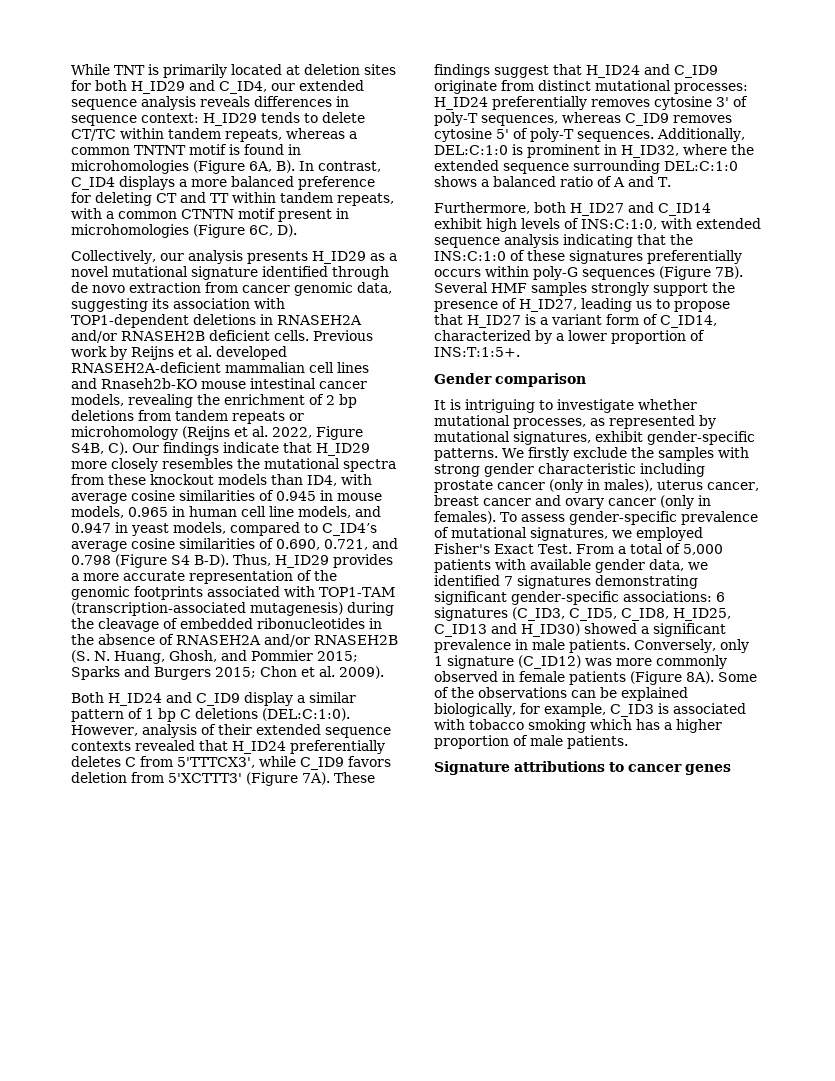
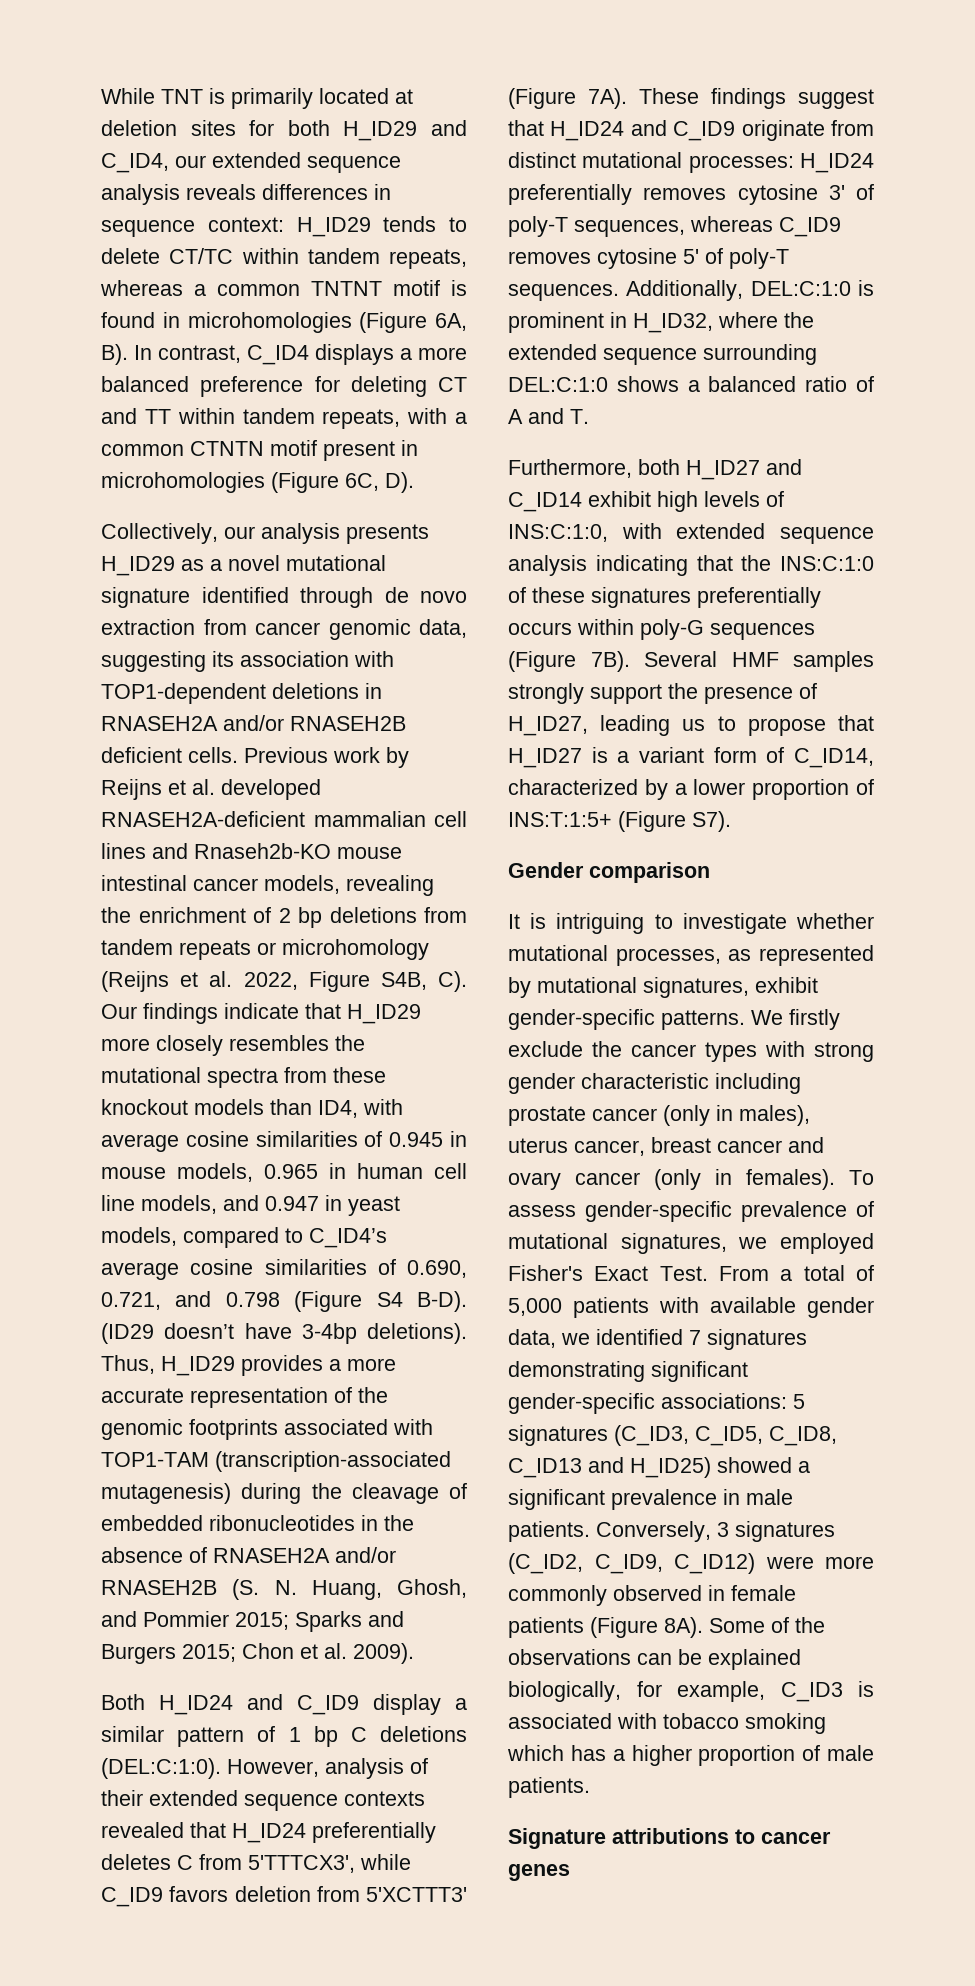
(229, 560) none -> [101,1323,467,1344] (ID29 doesn’t have 3-4bp deletions).
[434,347,520,357] INS:T:1:5+. -> [508,811,731,832] INS:T:1:5+ (Figure S7).
[657,447,714,461] samples -> [631,1042,757,1062] cancer types
[716,592,725,602] 6 -> [793,1394,805,1409] 5
[673,608,731,621] H_ID25, -> (837, 1436) none
[521,623,580,637] H_ID30) -> [630,1457,711,1478] H_ID25)
[719,639,749,653] [434,655,612,669] only 1 signature (C_ID12) was -> [717,1521,835,1542] [508,1553,814,1574] 3 signatures (C_ID2, C_ID9, C_ID12) were

